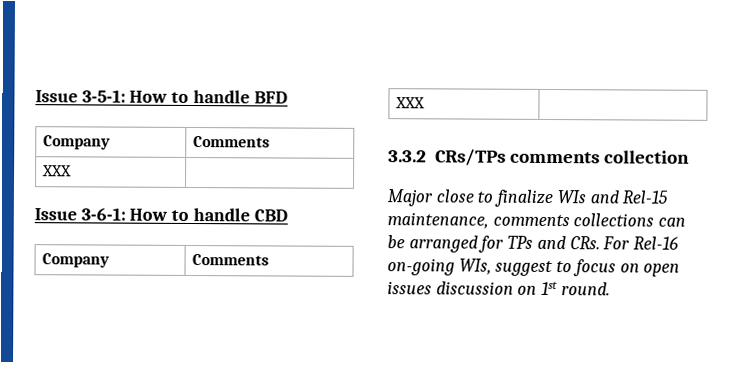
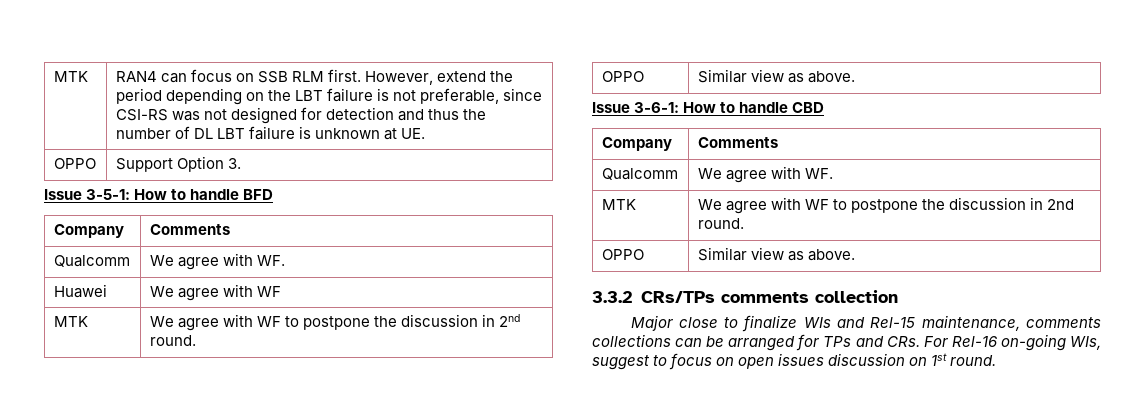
(35, 96) none -> [53,71,88,82] [115,69,514,85] [115,88,543,105] [115,107,487,124] [115,126,426,140] [53,158,96,169] [115,156,241,172] MTK | RAN4 can focus on SSB RLM first. However, extend the period depending on the LBT failure is not preferable, since CSI-RS was not designed for detection and thus the number of DL LBT failure is unknown at UE. // OPPO | Support Option 3. //
[42,165,73,177] XXX | -> [53,255,130,267] [149,253,285,270] [53,284,107,298] [149,284,281,301] [53,316,88,327] [149,314,521,331] [149,335,196,346] [601,71,644,82] [697,69,855,83] Qualcomm | We agree with WF. // Huawei | We agree with WF // MTK | We agree with WF to postpone the discussion in 2nd round. // OPPO | Similar view as above.
[395,97,426,109] XXX | -> [601,168,678,180] [697,166,833,183] [601,199,636,210] [697,197,1075,214] [697,218,744,229] [601,249,644,260] [697,247,855,261] Qualcomm | We agree with WF. // MTK | We agree with WF to postpone the discussion in 2nd round. // OPPO | Similar view as above.

